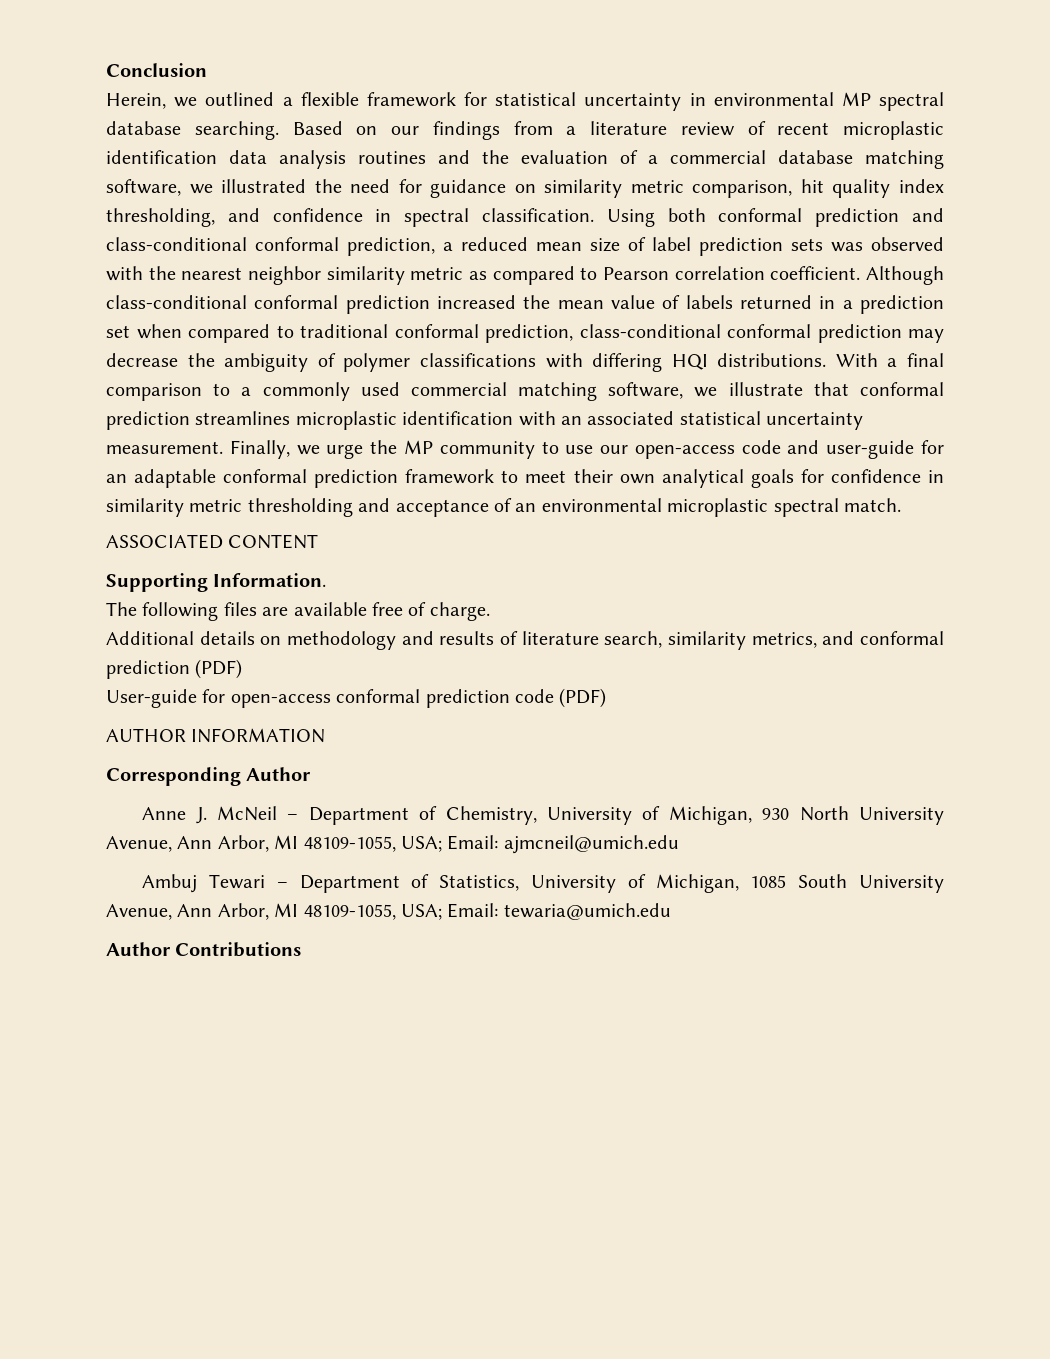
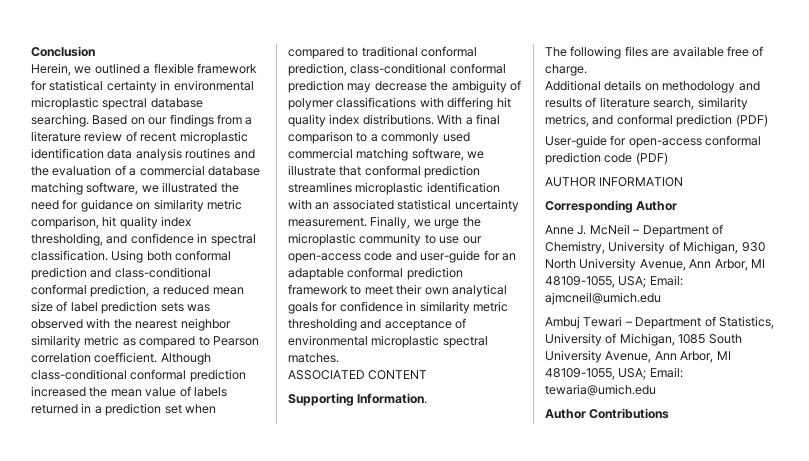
[584,93,682,111] uncertainty -> [106,80,157,93] certainty
[841,92,871,106] MP -> [31,97,99,110] microplastic
[671,354,708,370] HQI -> [496,97,511,108] [288,114,360,127] hit quality index
[403,440,433,454] MP -> [288,233,356,246] microplastic
[515,498,901,517] an environmental microplastic spectral match. -> [288,335,488,348] [288,353,339,363] environmental microplastic spectral matches.

